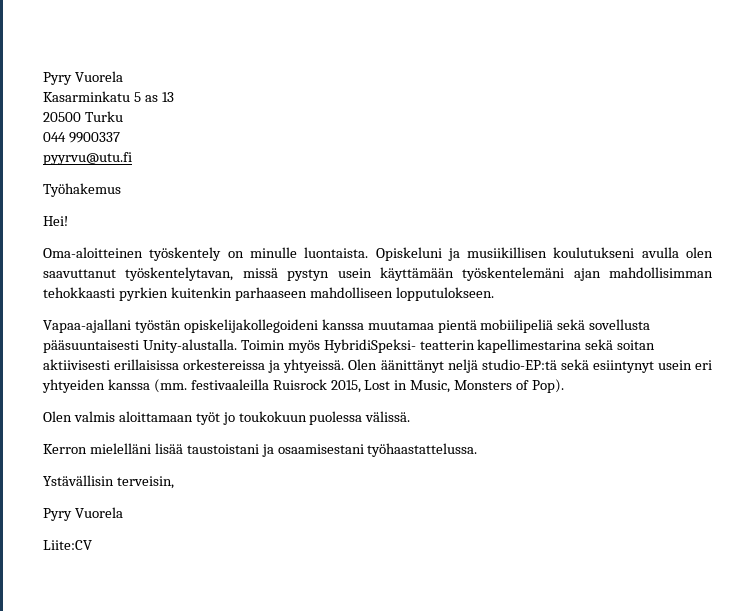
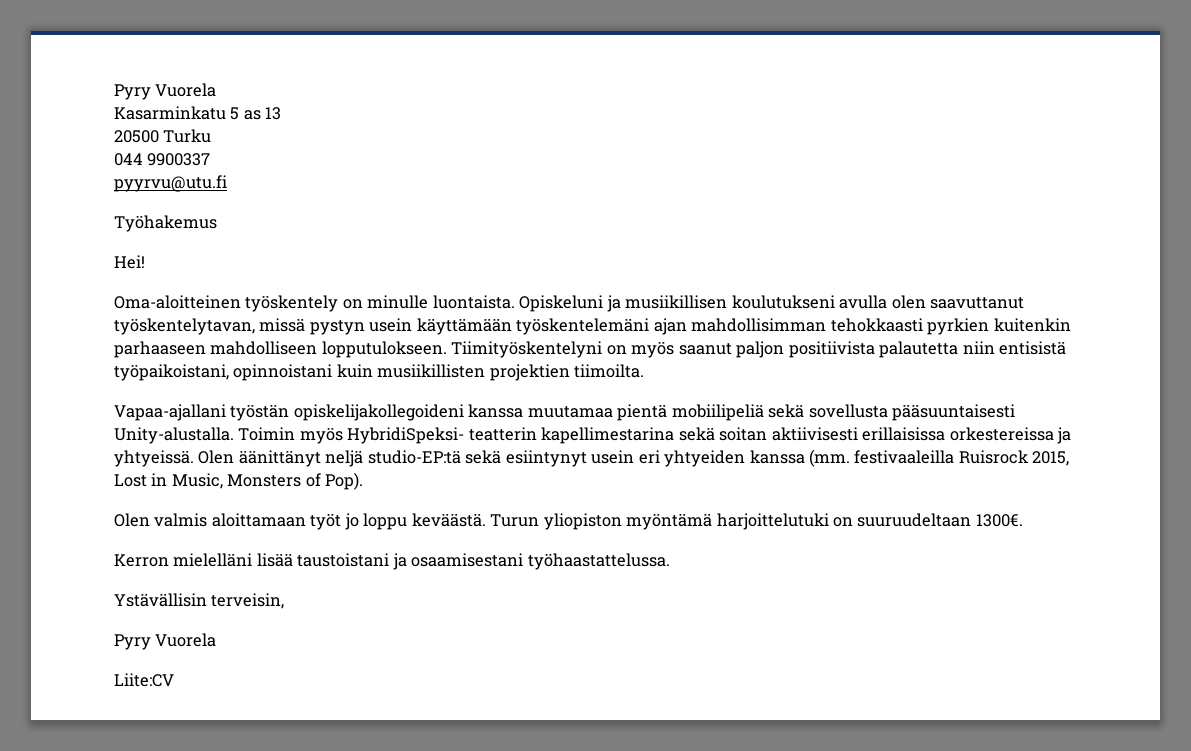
(494, 294) none -> [451,341,1067,358] [114,364,645,381] Tiimityöskentelyni on myös saanut paljon positiivista palautetta niin entisistä työpaikoistani, opinnoistani kuin musiikillisten projektien tiimoilta.
[238,411,411,425] toukokuun puolessa välissä. -> [363,513,1023,530] loppu keväästä. Turun yliopiston myöntämä harjoittelutuki on suuruudeltaan 1300€.

